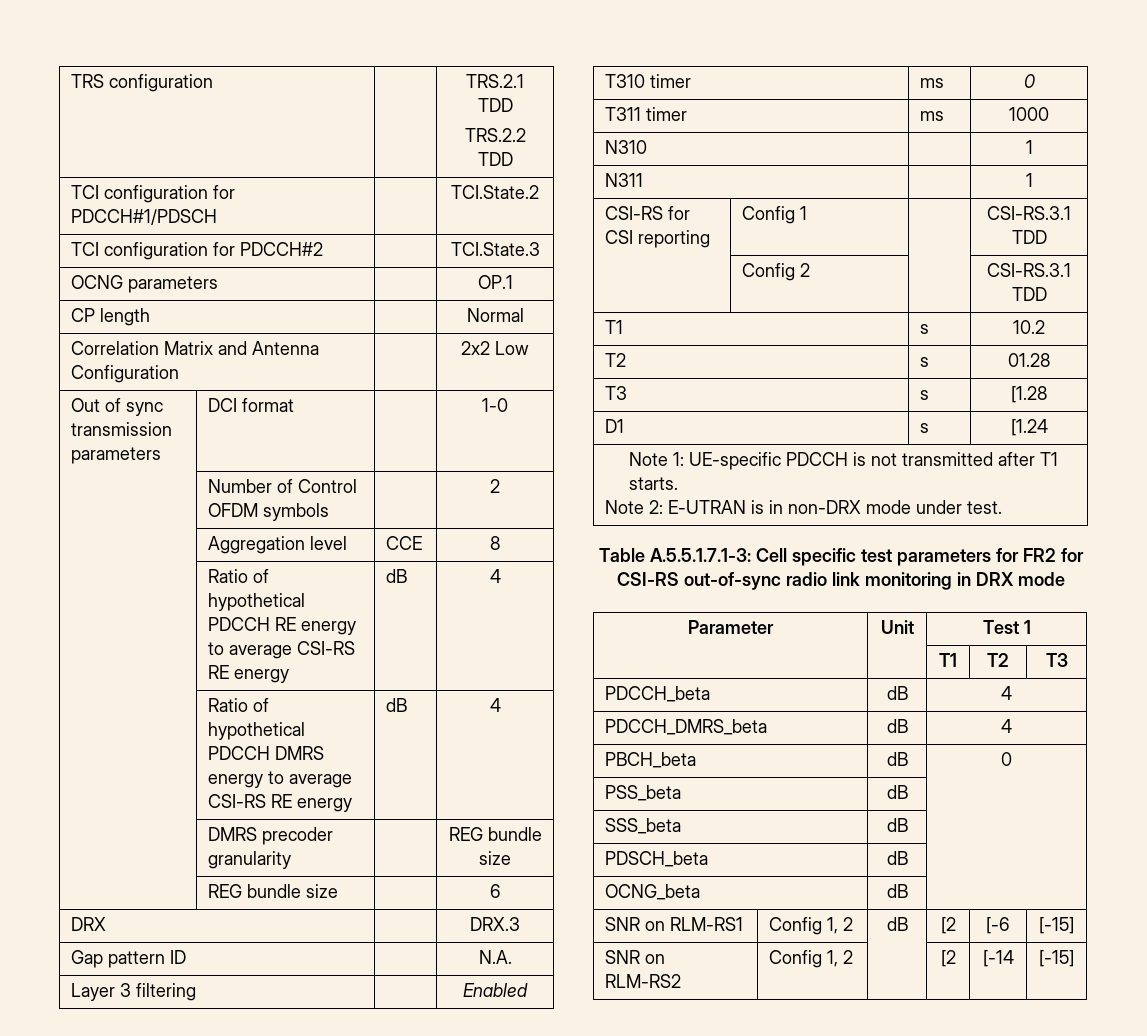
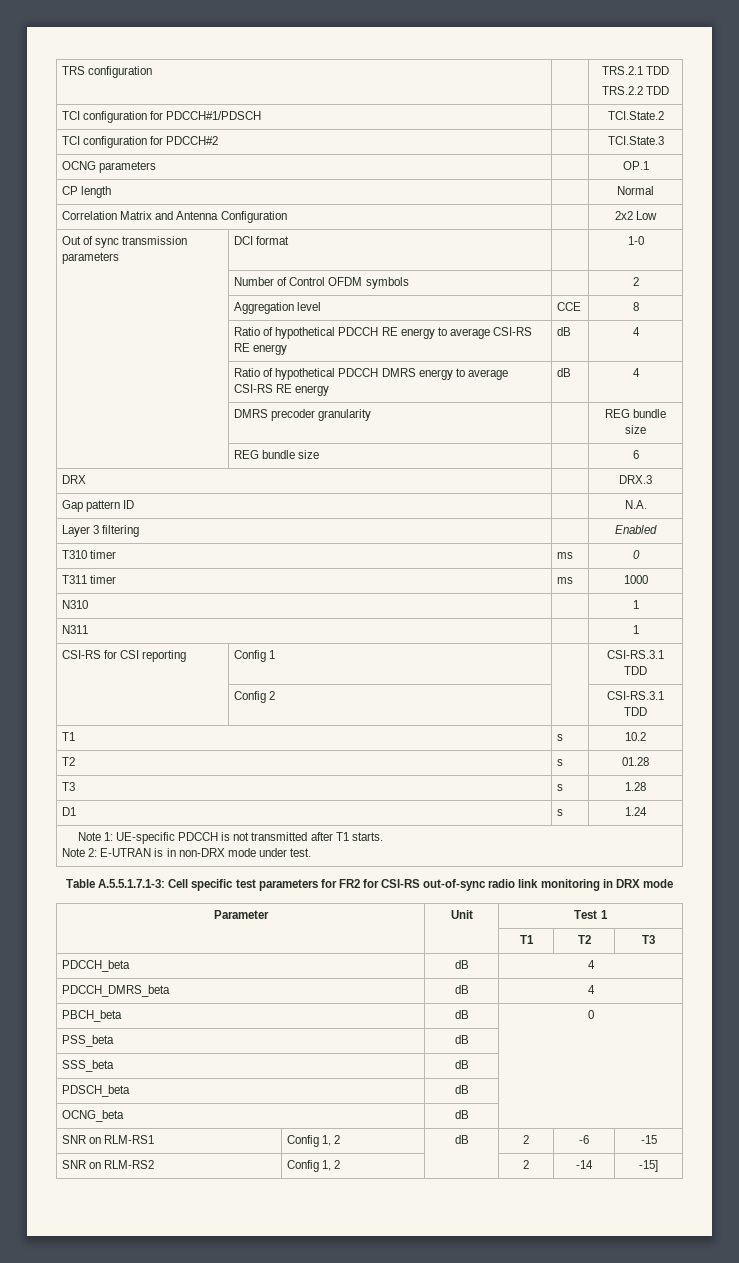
[1011,386,1047,403] [1.28 -> [625,782,646,791] 1.28
[1010,419,1048,436] [1.24 -> [625,807,647,816] 1.24
[940,917,956,934] [986,917,1010,934] [1039,917,1074,934] [2 | [-6 | [-15] -> [523,1135,529,1144] [579,1135,589,1144] [640,1135,657,1144] 2 | -6 | -15
[940,950,956,967] [982,950,1014,967] [1039,950,1074,967] [2 | [-14 | [-15] -> [523,1160,529,1169] [576,1160,593,1169] [639,1160,658,1172] 2 | -14 | -15]

